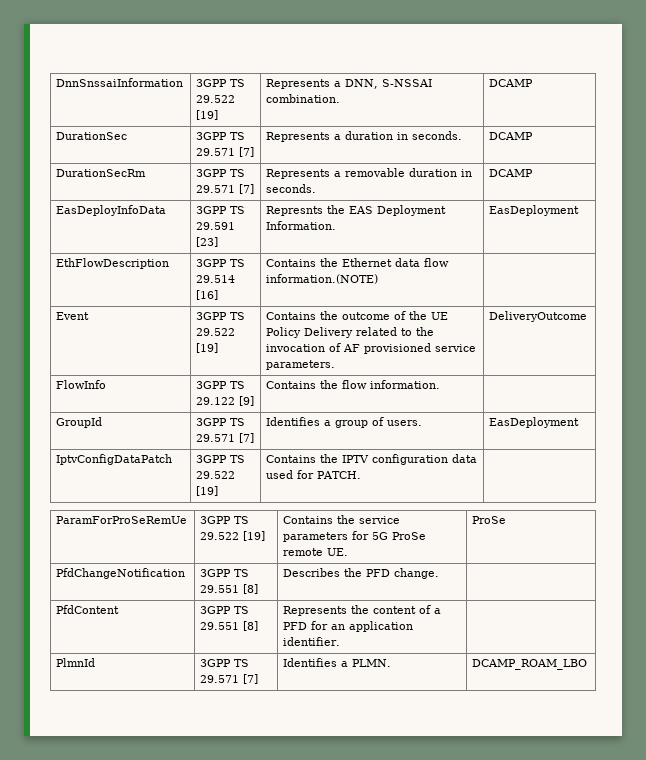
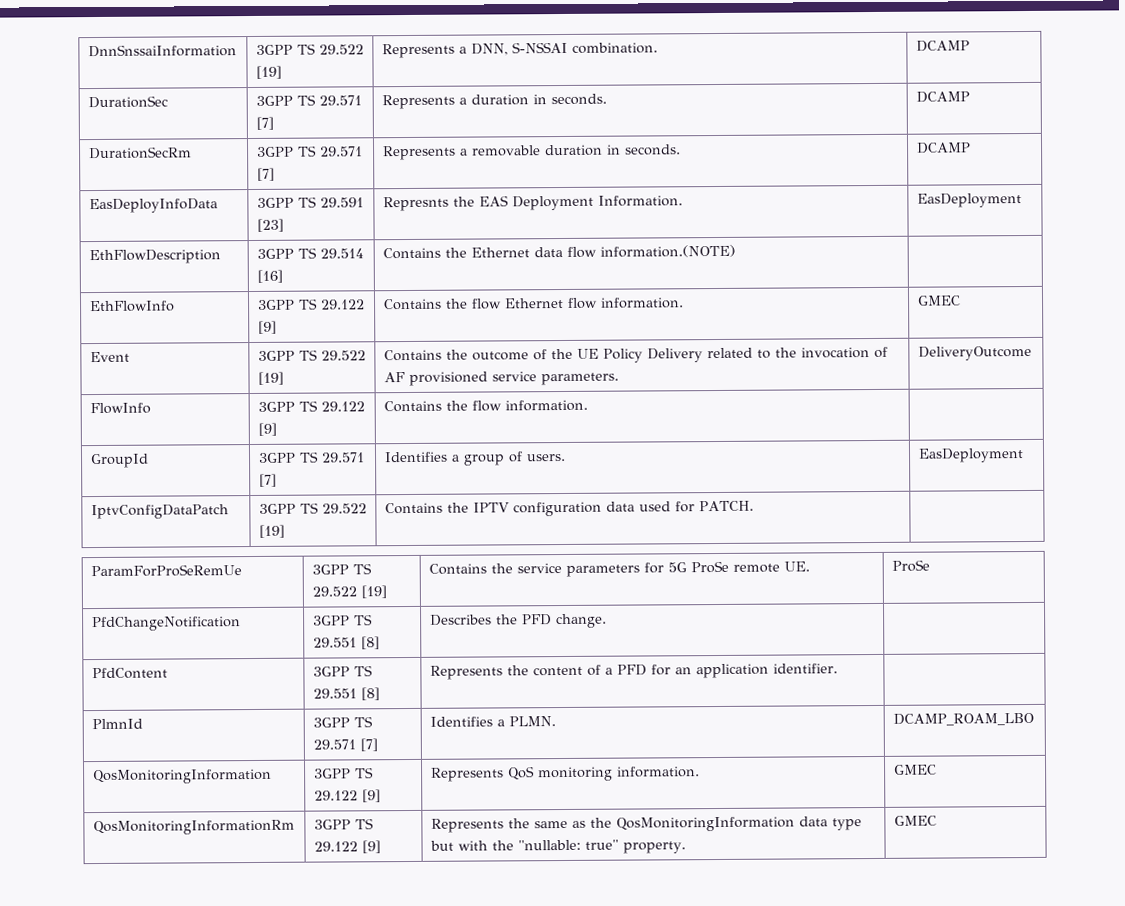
(379, 279) none -> [89,300,175,313] [257,298,365,310] [257,320,277,334] [383,297,684,311] [916,295,961,306] // EthFlowInfo | 3GPP TS 29.122 [9] | Contains the flow Ethernet flow information. | GMEC
(588, 664) none -> [92,768,272,785] [313,767,374,779] [313,789,381,803] [430,766,700,782] [893,764,937,775] [92,819,295,836] [313,818,374,830] [313,840,381,854] [430,816,862,833] [429,839,686,854] [893,815,937,826] // QosMonitoringInformation | 3GPP TS 29.122 [9] | Represents QoS monitoring information. | GMEC // QosMonitoringInformationRm | 3GPP TS 29.122 [9] | Represents the same as the QosMonitoringInformation data type but with the "nullable: true" property. | GMEC

